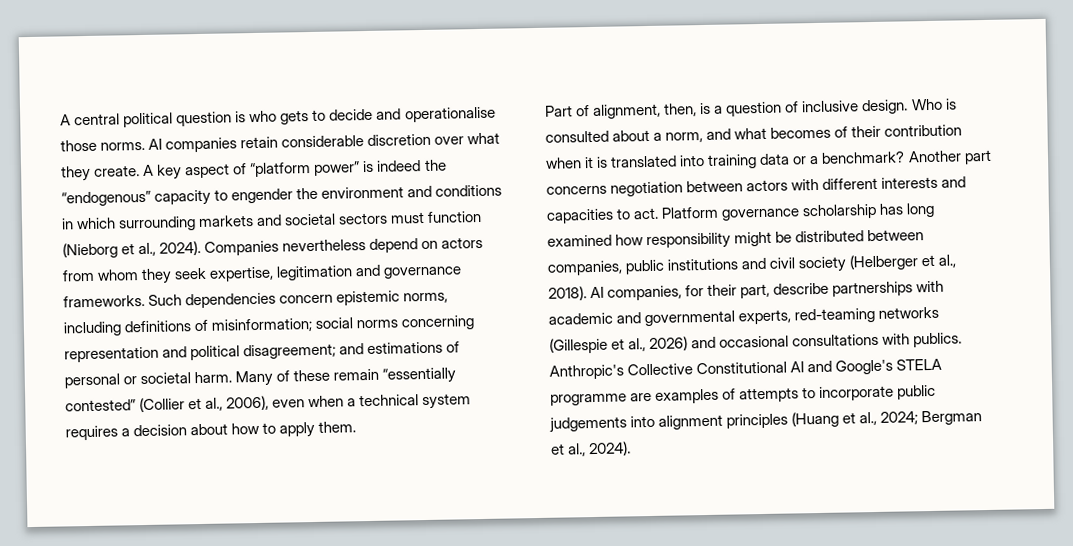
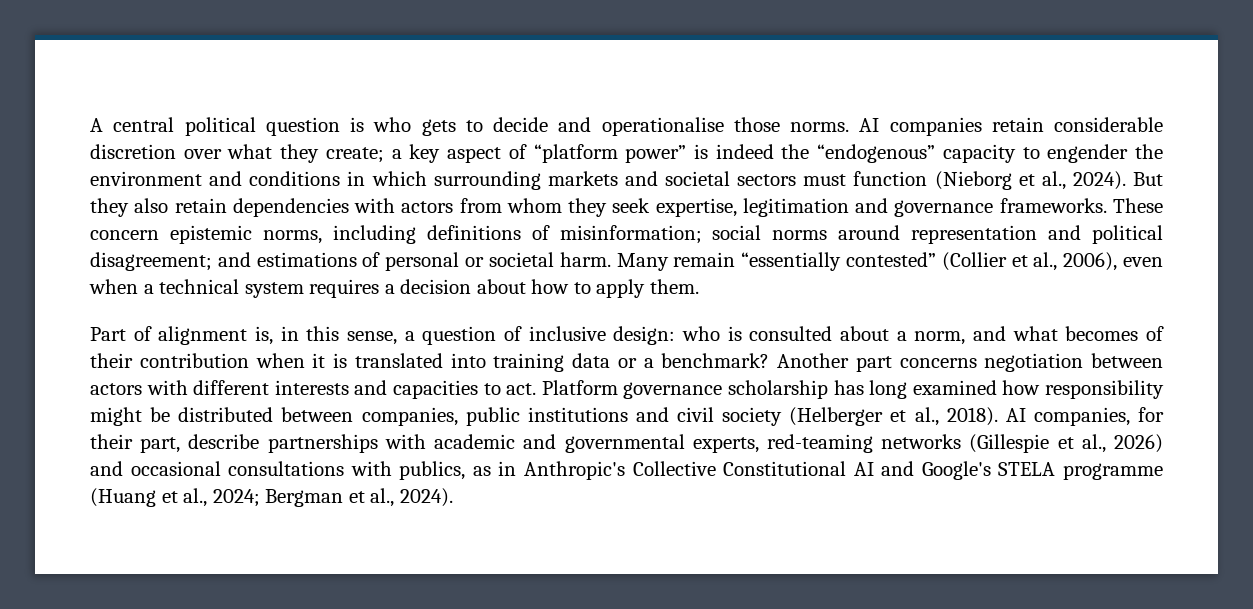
[94,164,155,177] create. A -> [325,147,402,163] create; a
[204,238,439,256] Companies nevertheless depend on -> [1133,172,1163,186] [90,198,396,217] But they also retain dependencies with
[148,292,277,309] Such dependencies -> [1113,198,1163,213] These
[401,315,475,331] concerning -> [838,225,901,240] around
[276,369,331,382] of these -> (669, 262) none
[593,102,712,119] alignment, then, is -> [158,326,398,345] alignment is, in this sense,
[861,98,943,115] design. Who -> [613,326,720,345] design: who
[913,332,963,348] publics. -> [399,461,517,480] publics, as in
[630,384,937,404] [549,413,789,433] are examples of attempts to incorporate public judgements into alignment principles -> (1163, 471) none

